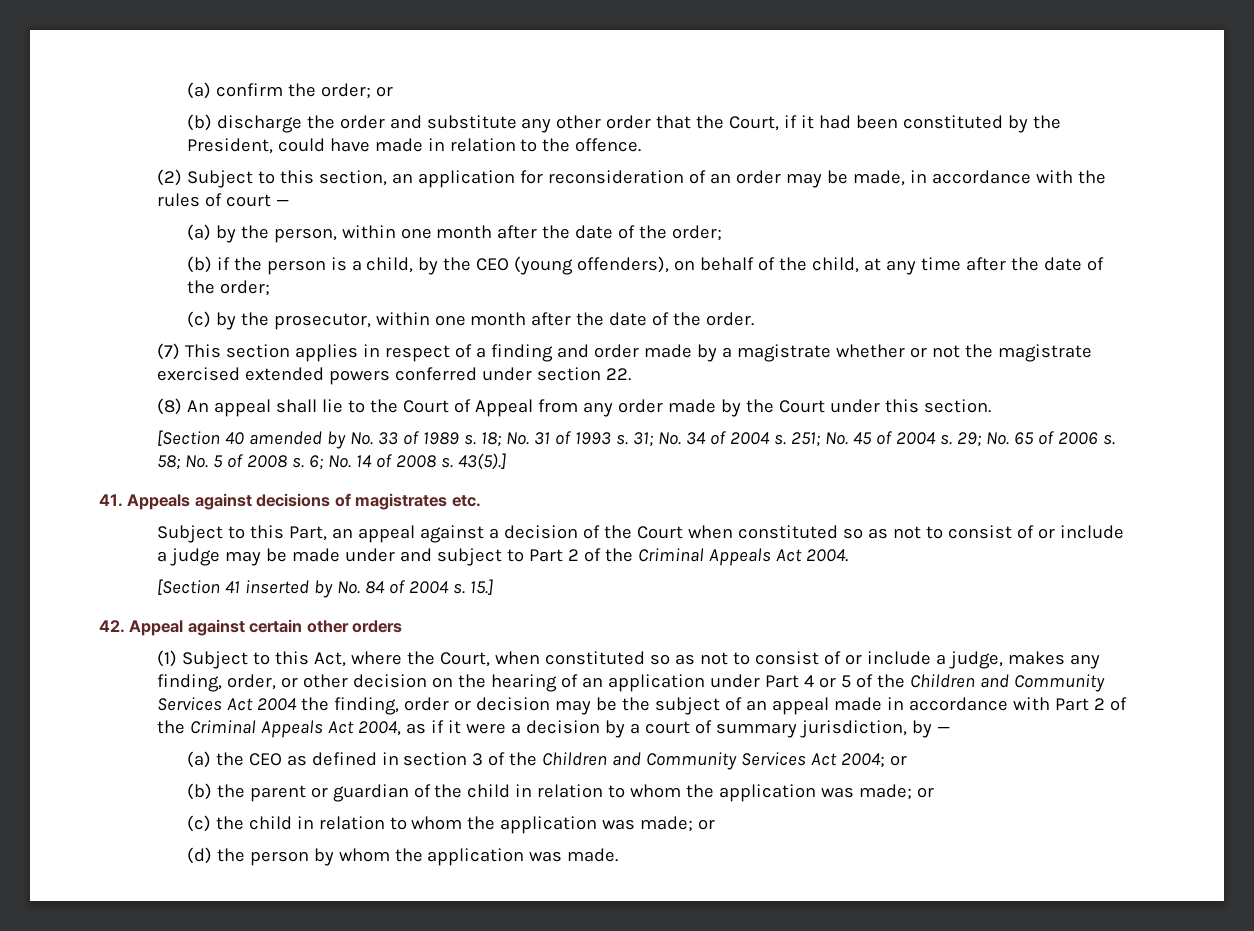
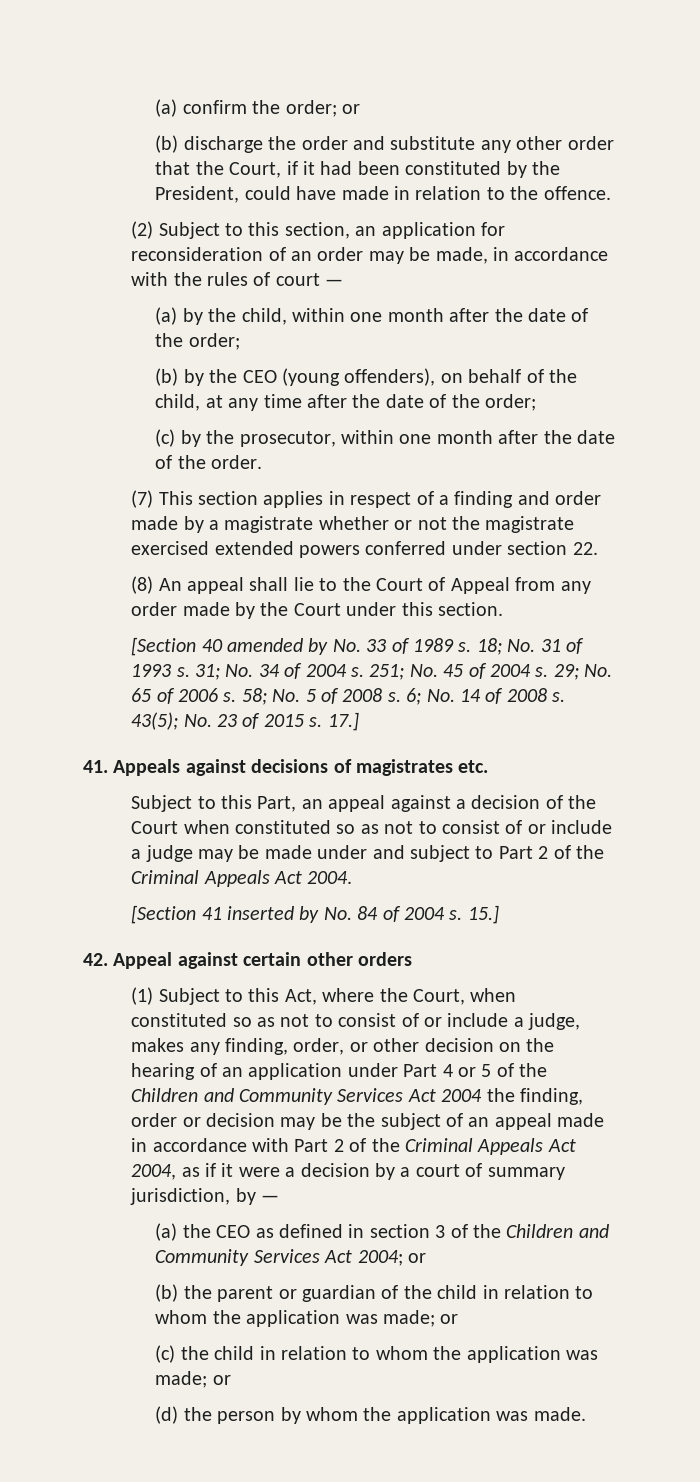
[273,228,337,243] person, -> [241,308,287,325] child,
[216,257,414,275] if the person is a child, -> (179, 377) none
[458,453,507,470] 43(5).] -> [131,712,359,731] 43(5); No. 23 of 2015 s. 17.]

